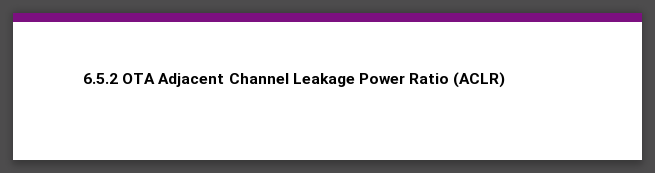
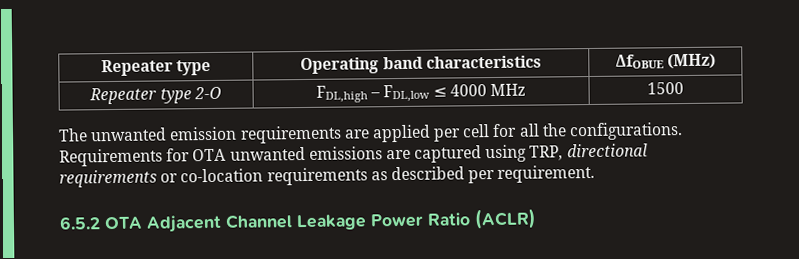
(83, 78) none -> [100,59,212,77] [300,55,542,75] [614,53,717,70] [89,86,222,105] [316,83,526,103] [647,82,684,95] [58,122,684,144] [59,143,648,167] [59,164,596,188] Repeater type | Operating band characteristics | ΔfOBUE (MHz) // Repeater type 2-O | FDL,high – FDL,low ≤ 4000 MHz | 1500 // The unwanted emission requirements are applied per cell for all the configurations. Requirements for OTA unwanted emissions are captured using TRP, directional requirements or co-location requirements as described per requirement. //

